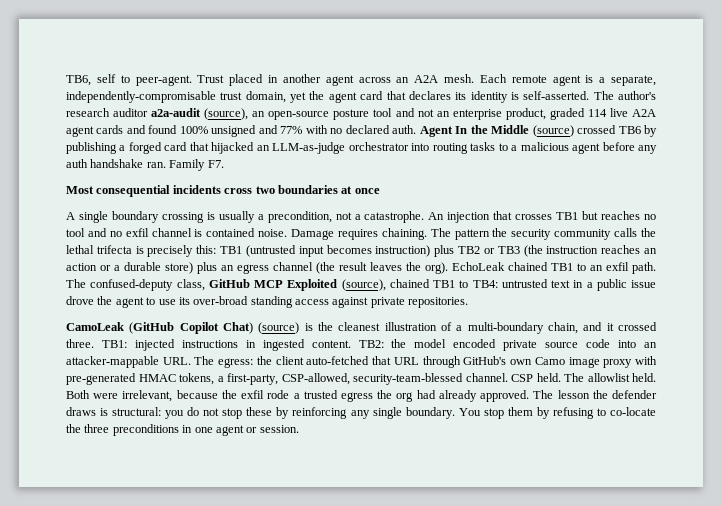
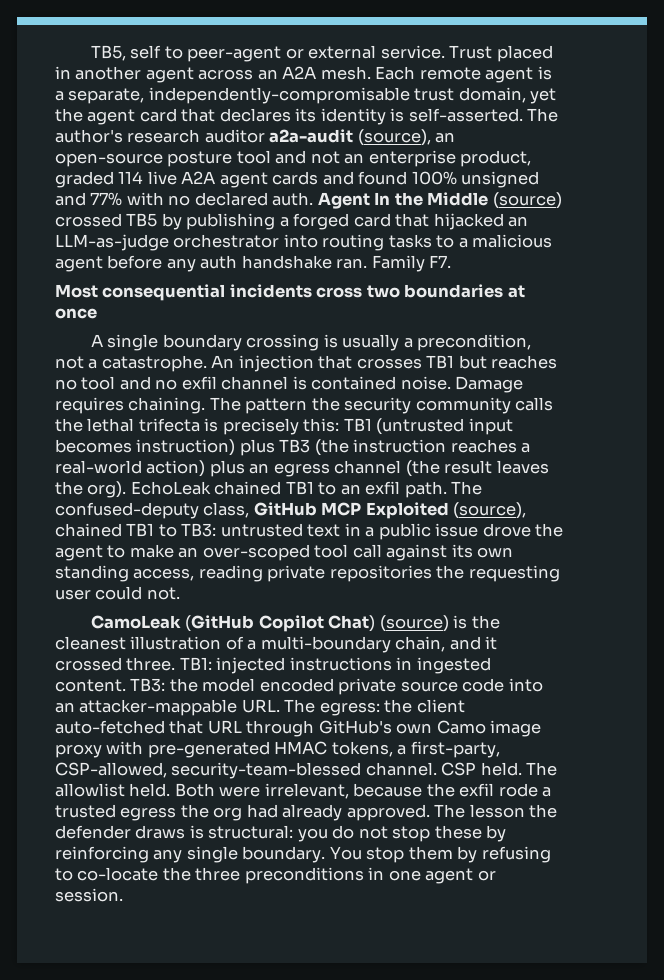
[66,75,91,86] TB6, -> [90,45,126,61] TB5,
[135,75,192,86] peer-agent. -> [187,45,445,62] peer-agent or external service.
[618,126,641,134] TB6 -> [126,213,158,227] TB5
[458,246,495,254] TB2 or -> (275, 447) none
[644,248,657,254] [66,262,193,274] an action or a durable store) -> [521,443,531,453] [55,460,206,477] a real-world action)
[472,280,498,288] TB4: -> [181,523,217,537] TB3:
[158,296,469,308] use its over-broad standing access against private repositories. -> [129,544,514,561] [55,565,560,582] [55,586,180,600] make an over-scoped tool call against its own standing access, reading private repositories the requesting user could not.
[358,340,384,348] TB2: -> [130,678,166,692] TB3:

